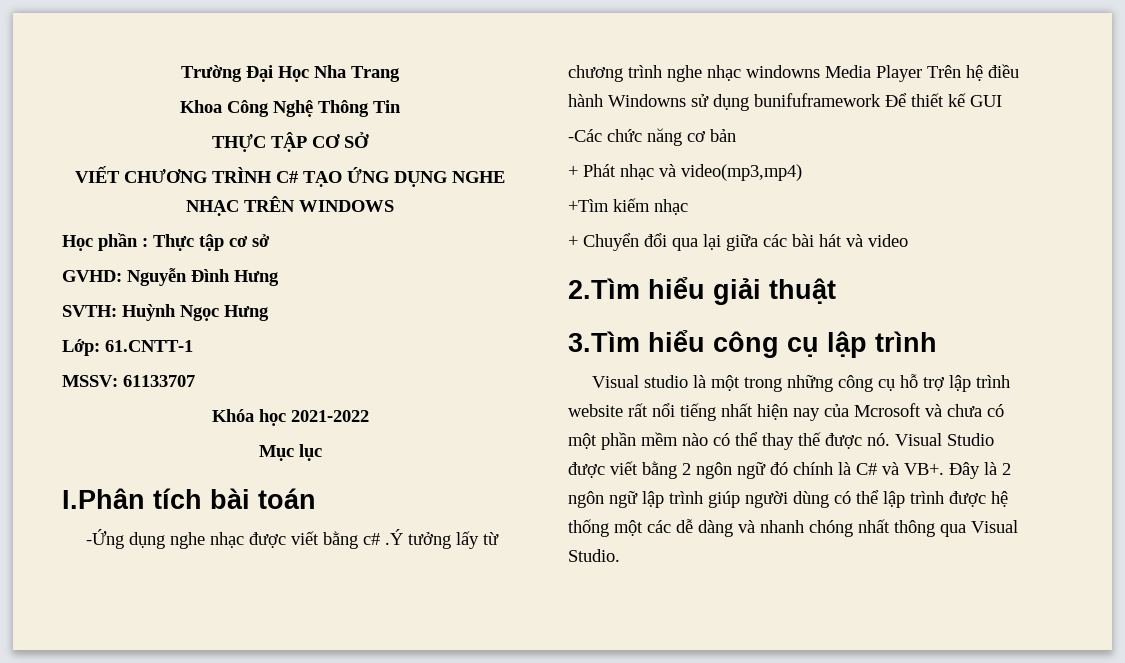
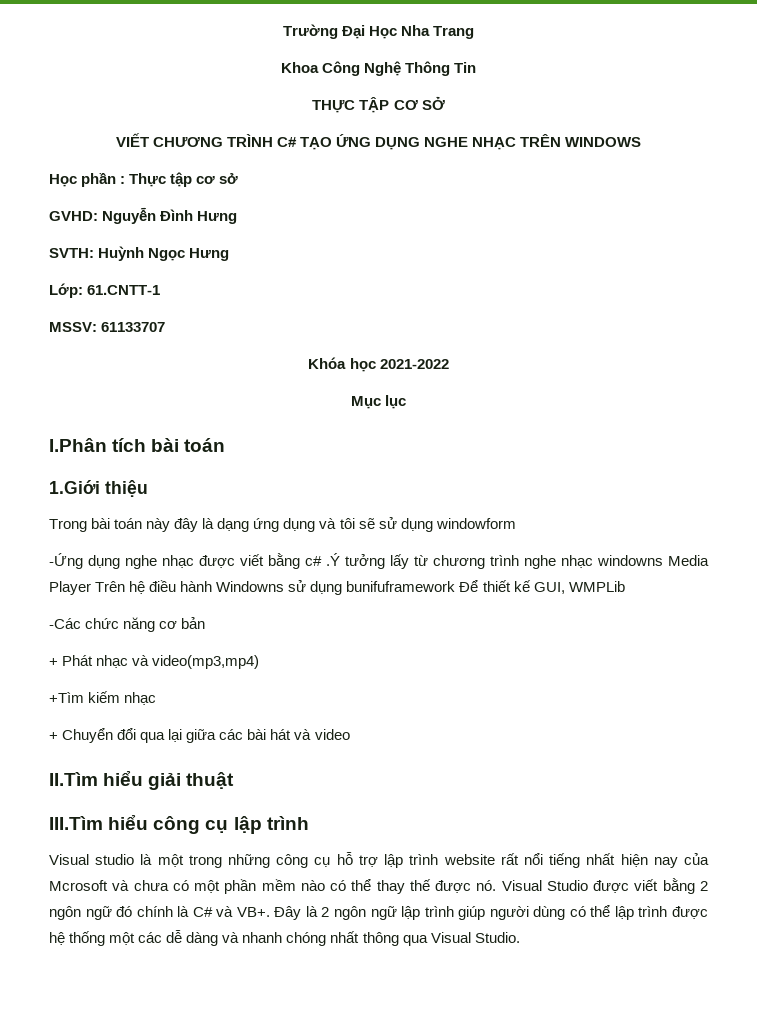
(316, 498) none -> [49,480,148,497] [49,517,516,532] // 1.Giới thiệu // Trong bài toán này đây là dạng ứng dụng và tôi sẽ sử dụng windowform
[970,95,1002,107] GUI -> [533,581,625,594] GUI, WMPLib
[568,278,640,299] 2.Tìm -> [49,772,98,786] II.Tìm
[568,331,640,352] 3.Tìm -> [49,816,103,830] III.Tìm

